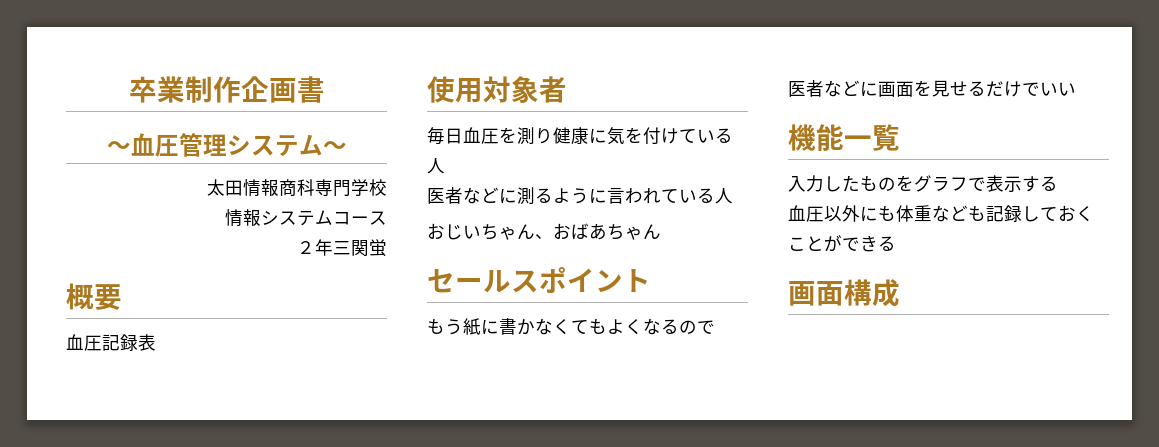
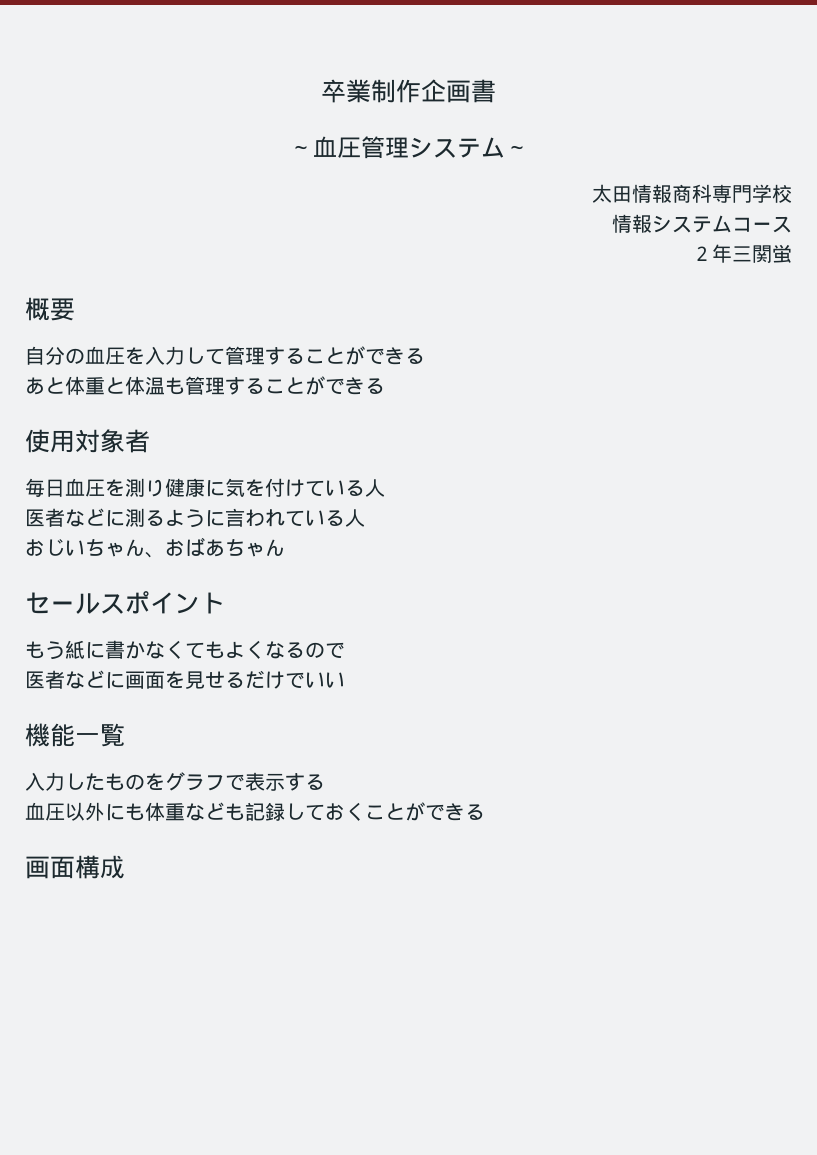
[66,334,156,351] 血圧記録表 -> [25,346,425,365] [25,376,385,395] 自分の血圧を入力して管理することができる // あと体重と体温も管理することができる

